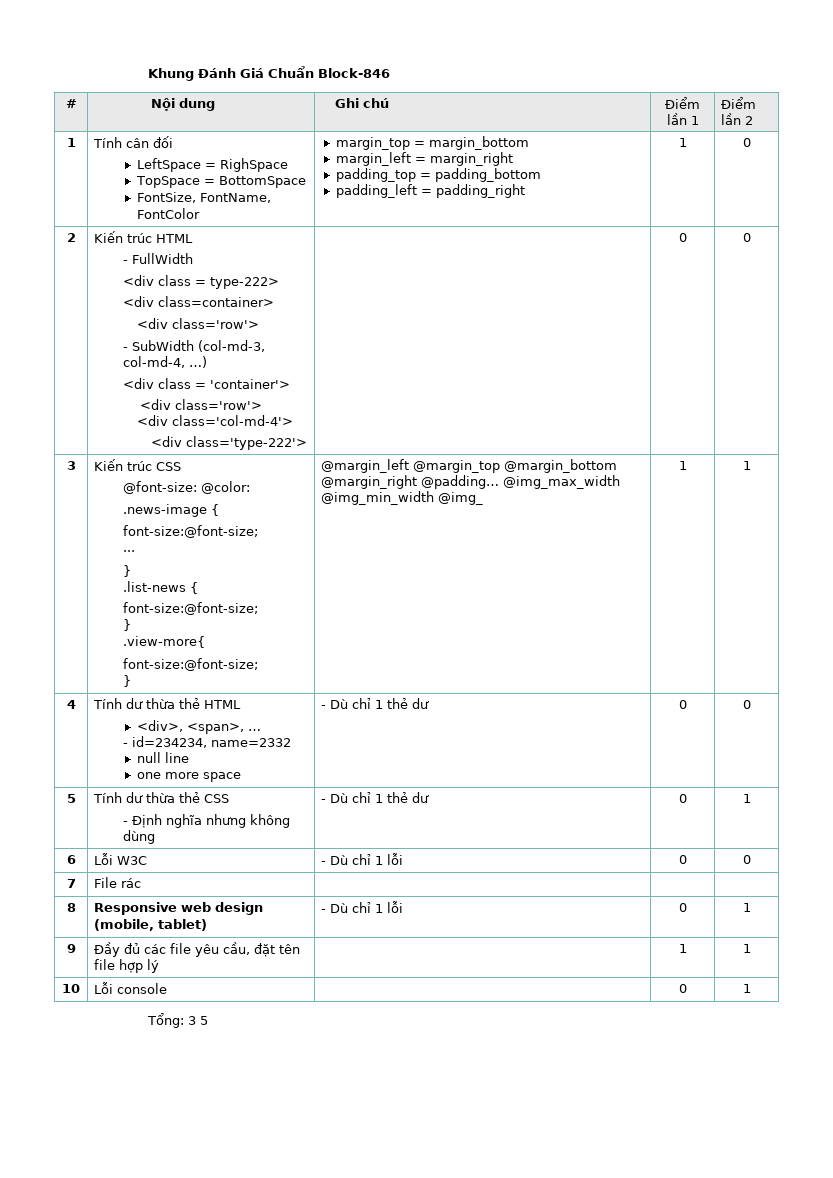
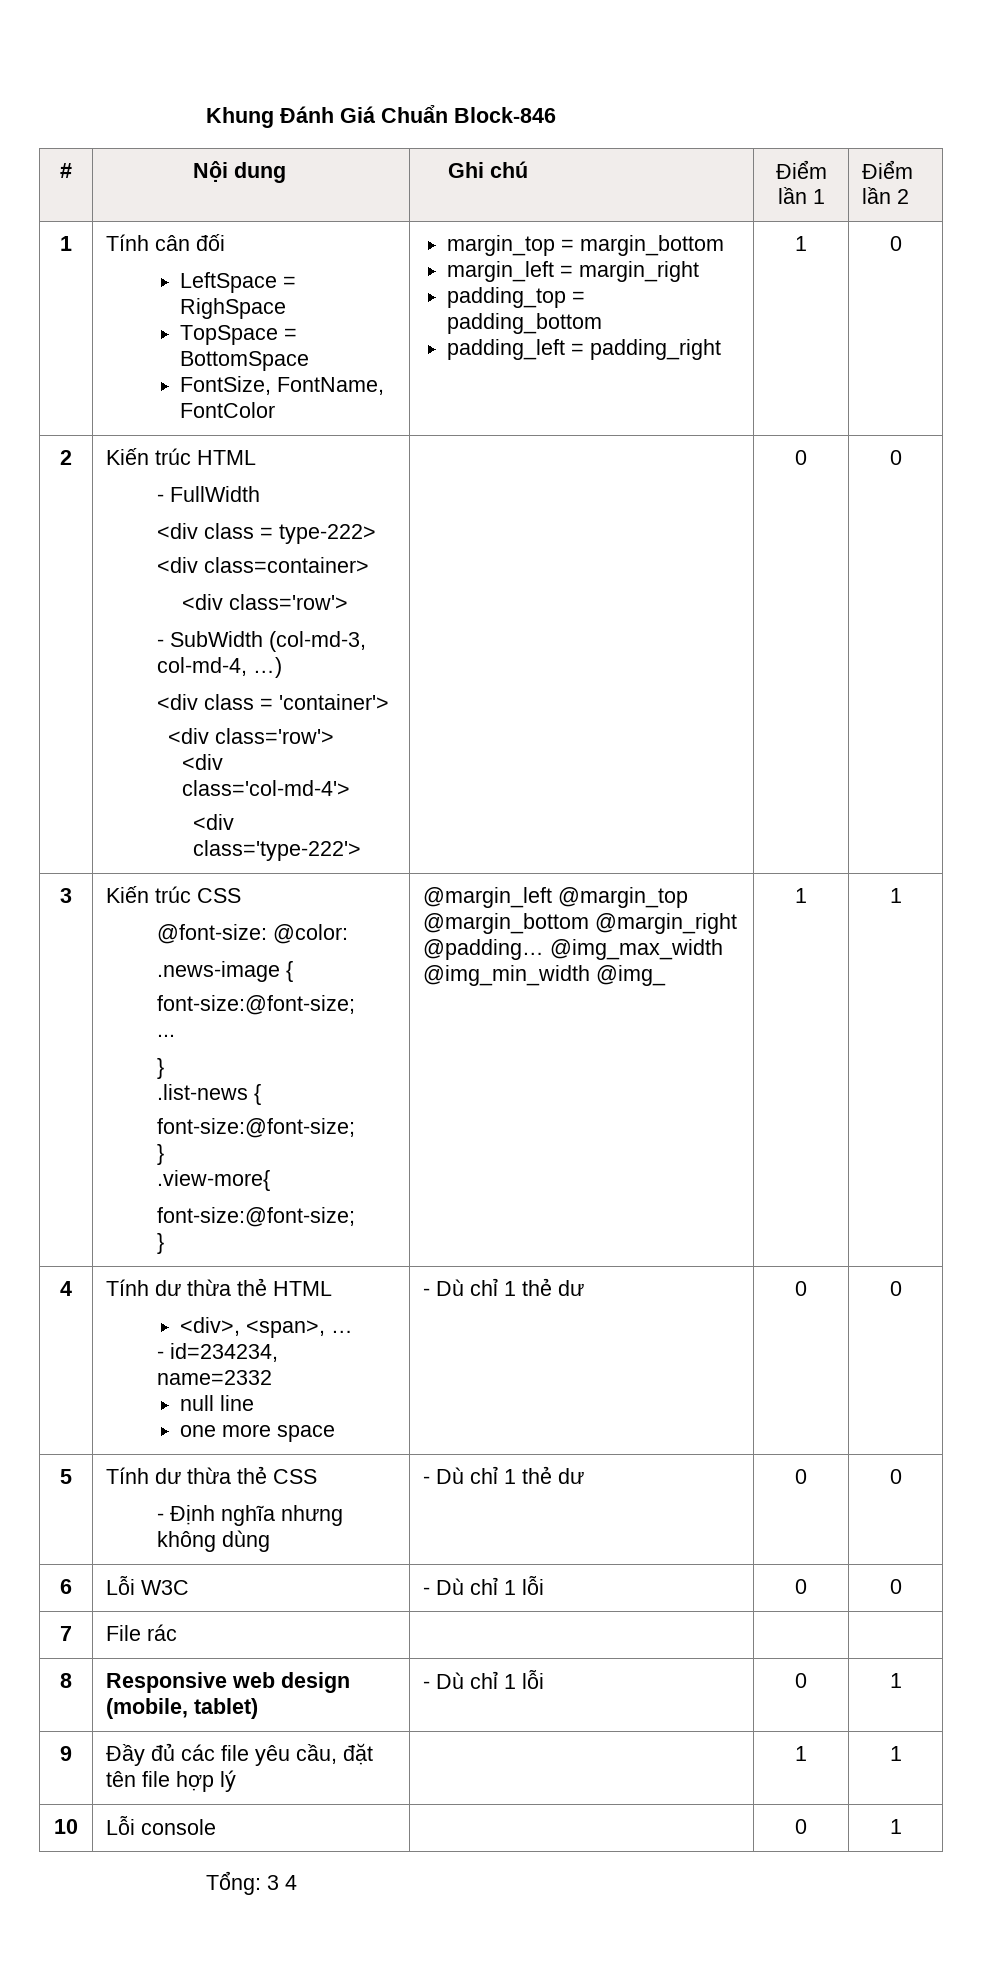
[742,794,751,803] 1 -> [889,1469,902,1484] 0
[200,1016,209,1025] 5 -> [285,1875,298,1890] 4

